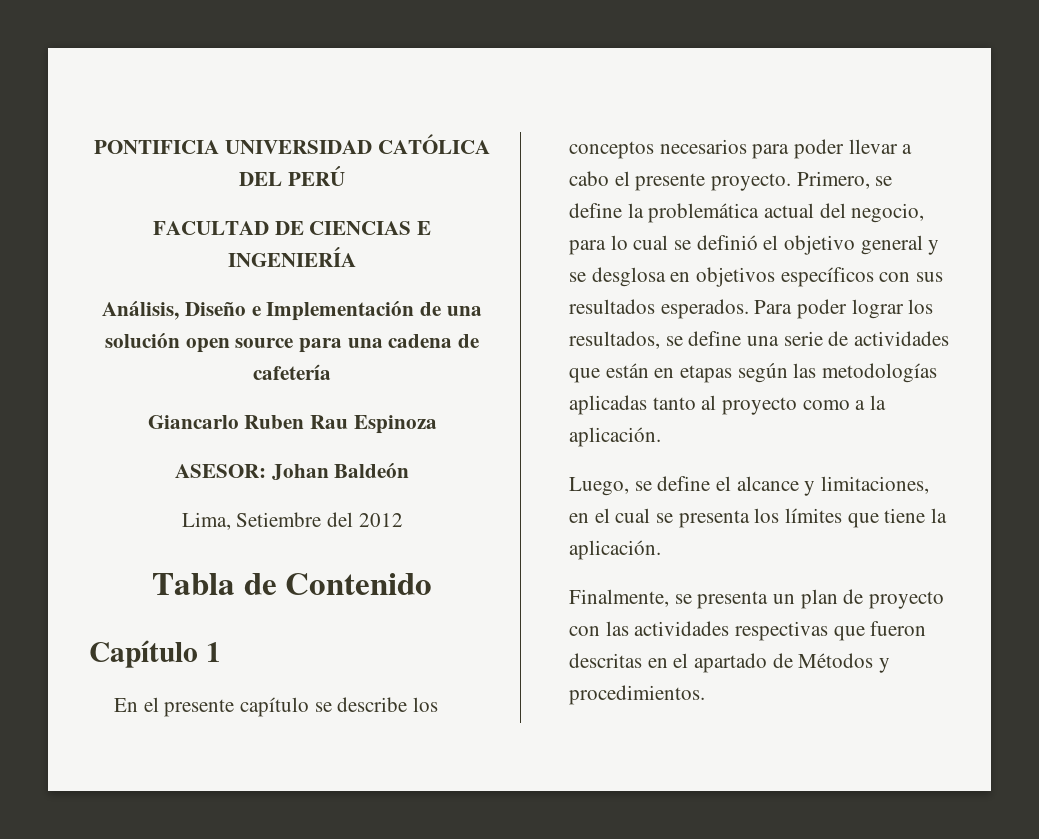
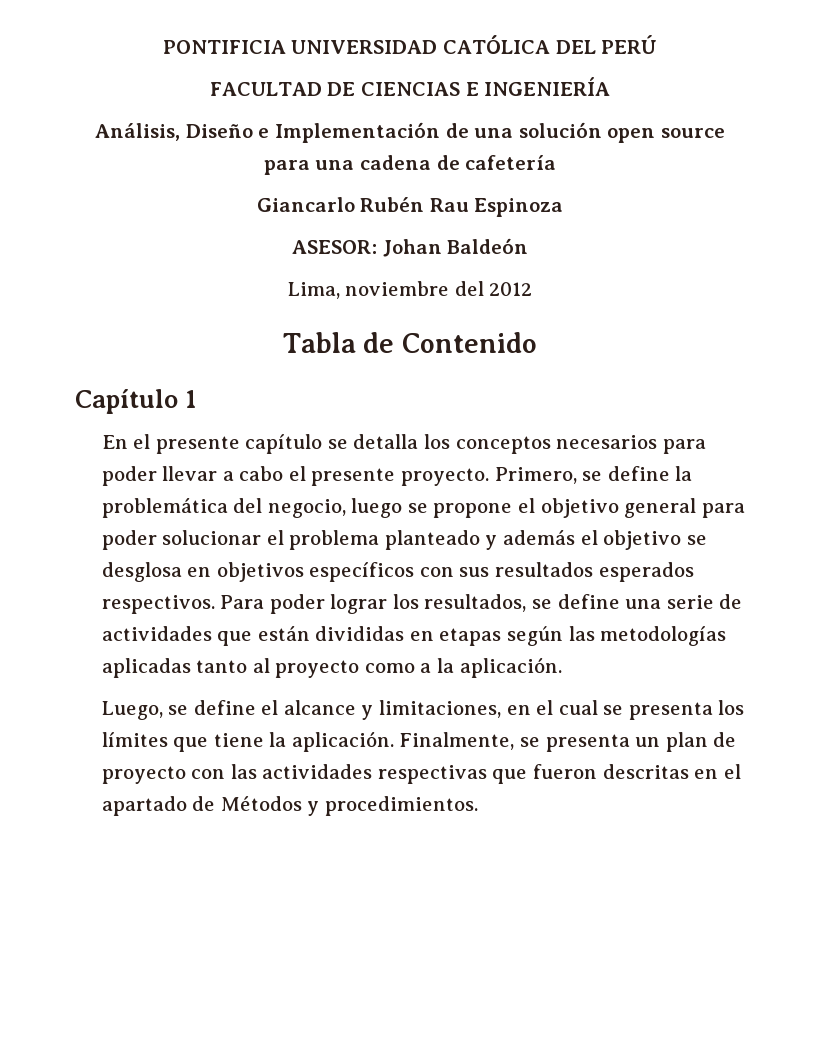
[244,415,305,429] Ruben -> [360,197,425,212] Rubén
[236,512,322,527] Setiembre -> [345,281,450,296] noviembre
[337,697,408,712] describe -> [353,434,419,449] detalla
[764,203,815,218] actual -> (228, 508) none
[569,235,940,255] para lo cual se definió el objetivo general y -> [351,498,745,518] [101,530,682,550] luego se propone el objetivo general para poder solucionar el problema planteado y además el objetivo
[660,299,749,319] esperados. -> [598,562,694,582] [101,595,215,614] esperados respectivos.
(649, 370) none -> [315,626,405,641] divididas
(662, 550) // -> (394, 741) none

